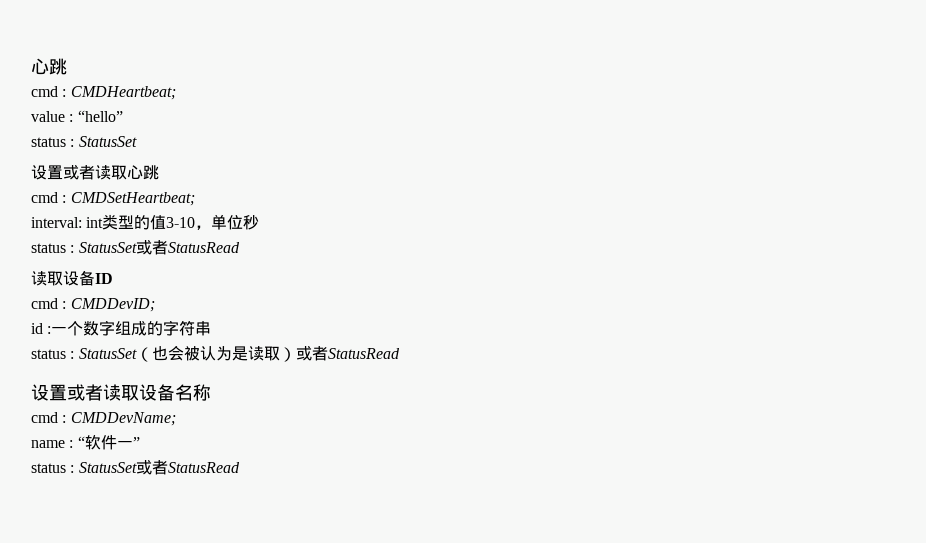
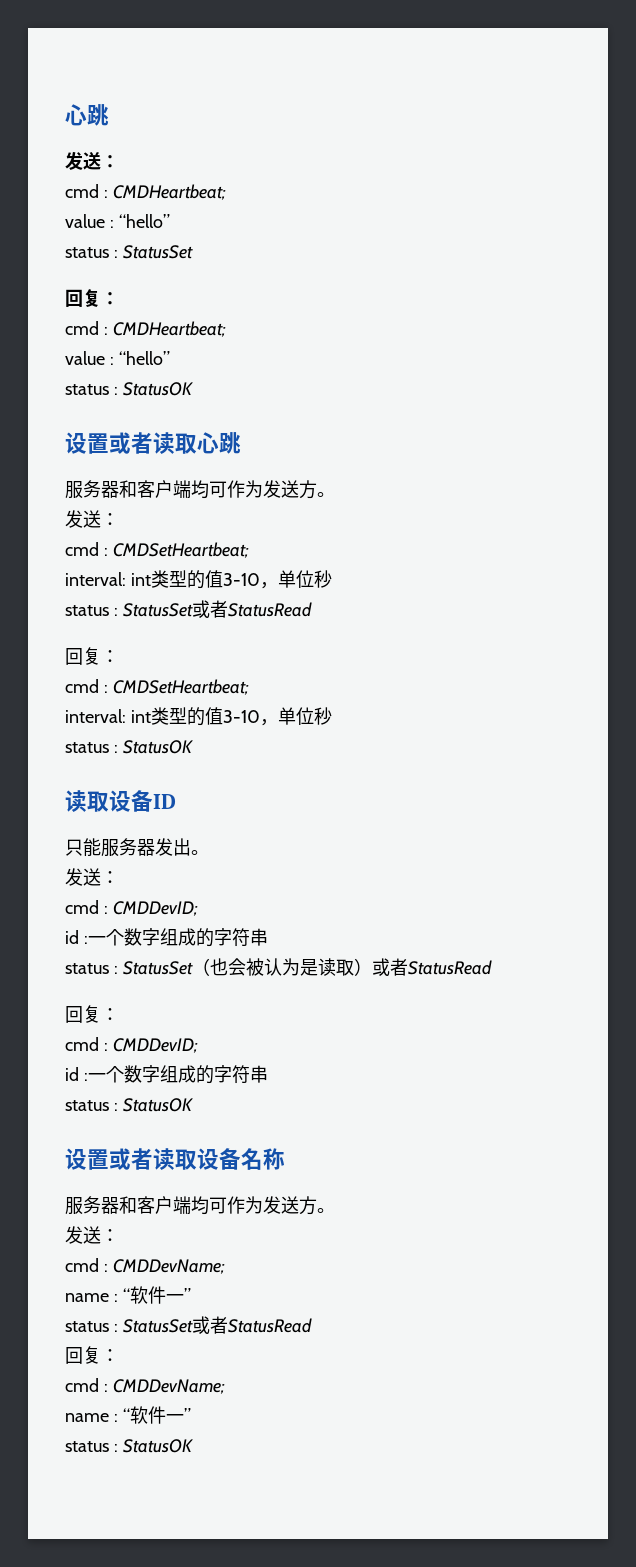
[31,58,67,75] 心跳 -> [65,104,109,126] [65,151,119,170] 心跳 // 发送：
[31,165,159,180] 设置或者读取心跳 -> [65,289,119,307] [65,321,226,337] [65,351,170,365] [65,382,193,396] [65,432,241,454] [65,480,335,499] [65,510,119,528] 回复： // cmd : CMDHeartbeat; // value : “hello” // status : StatusOK // 设置或者读取心跳 // 服务器和客户端均可作为发送方。 // 发送：
[31,270,113,286] 读取设备ID -> [65,647,119,665] [65,679,249,695] [65,707,332,726] [65,740,193,754] [65,790,176,812] [65,838,209,857] [65,868,119,886] 回复： // cmd : CMDSetHeartbeat; // interval: int类型的值3-10，单位秒 // status : StatusOK // 读取设备ID // 只能服务器发出。 // 发送：
(400, 353) none -> [65,1005,119,1023] [65,1037,198,1053] [65,1065,268,1084] [65,1098,193,1112] // 回复： // cmd : CMDDevID; // id :一个数字组成的字符串 // status : StatusOK
(211, 392) none -> [65,1196,335,1215] [65,1226,119,1244] // 服务器和客户端均可作为发送方。 // 发送：
(240, 467) none -> [65,1346,119,1364] [65,1378,225,1394] [65,1406,191,1424] [65,1439,193,1453] // 回复： // cmd : CMDDevName; // name : “软件一” // status : StatusOK

